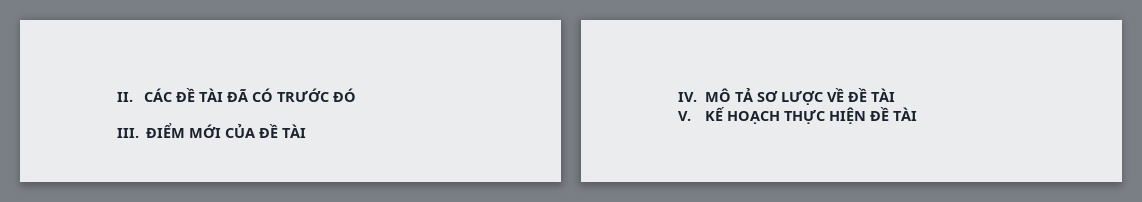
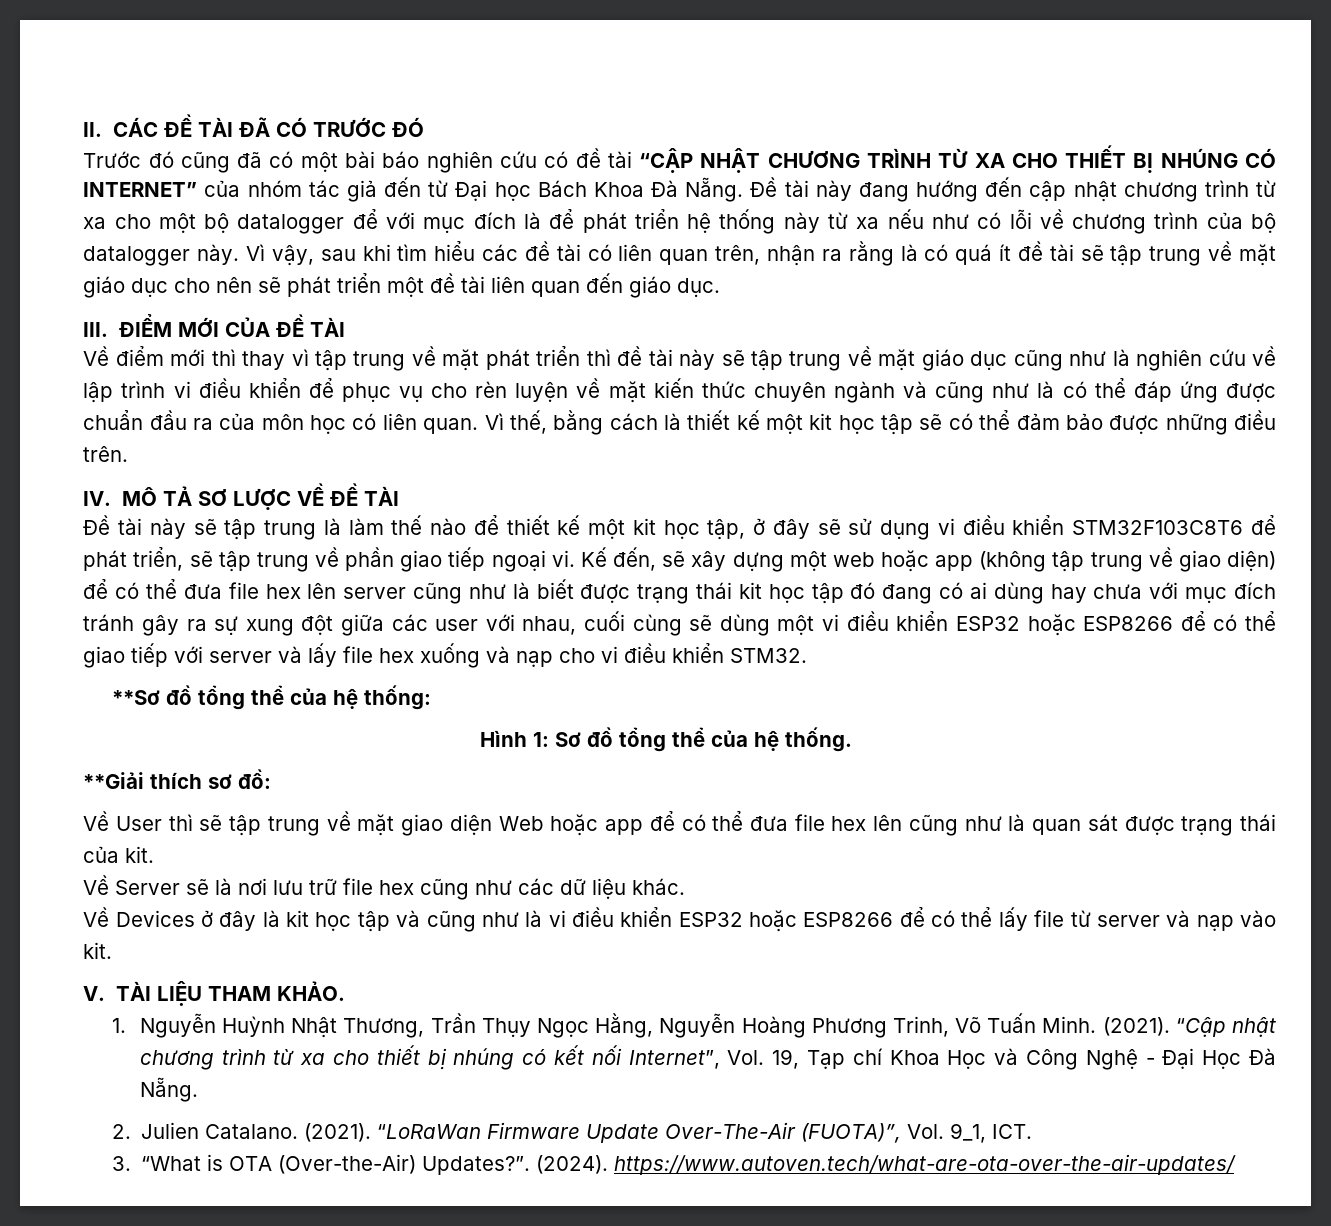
(357, 95) none -> [83,145,1276,173] [83,177,1276,202] [83,209,1277,234] [83,241,1277,266] [83,273,721,298] // Trước đó cũng đã có một bài báo nghiên cứu có đề tài “CẬP NHẬT CHƯƠNG TRÌNH TỪ XA CHO THIẾT BỊ NHÚNG CÓ INTERNET” của nhóm tác giả đến từ Đại học Bách Khoa Đà Nẵng. Đề tài này đang hướng đến cập nhật chương trình từ xa cho một bộ datalogger để với mục đích là để phát triển hệ thống này từ xa nếu như có lỗi về chương trình của bộ datalogger này. Vì vậy, sau khi tìm hiểu các đề tài có liên quan trên, nhận ra rằng là có quá ít đề tài sẽ tập trung về mặt giáo dục cho nên sẽ phát triển một đề tài liên quan đến giáo dục.
(307, 131) none -> [83,346,1276,371] [83,378,1276,403] [83,410,1276,435] [83,446,129,462] // Về điểm mới thì thay vì tập trung về mặt phát triển thì đề tài này sẽ tập trung về mặt giáo dục cũng như là nghiên cứu về lập trình vi điều khiển để phục vụ cho rèn luyện về mặt kiến thức chuyên ngành và cũng như là có thể đáp ứng được chuẩn đầu ra của môn học có liên quan. Vì thế, bằng cách là thiết kế một kit học tập sẽ có thể đảm bảo được những điều trên.
[678,107,918,124] V. KẾ HOẠCH THỰC HIỆN ĐỀ TÀI -> [83,515,1276,540] [83,547,1276,572] [83,579,1276,604] [83,611,1276,636] [83,643,808,668] [111,685,431,710] [479,727,852,752] [83,769,272,789] [83,811,1277,836] [83,846,155,863] [83,875,686,900] [83,907,1276,932] [83,942,113,959] [83,981,345,1006] [111,1013,1277,1038] [139,1045,1276,1070] [139,1077,198,1102] [111,1122,1032,1143] [111,1154,1236,1175] Đề tài này sẽ tập trung là làm thế nào để thiết kế một kit học tập, ở đây sẽ sử dụng vi điều khiển STM32F103C8T6 để phát triển, sẽ tập trung về phần giao tiếp ngoại vi. Kế đến, sẽ xây dựng một web hoặc app (không tập trung về giao diện) để có thể đưa file hex lên server cũng như là biết được trạng thái kit học tập đó đang có ai dùng hay chưa với mục đích tránh gây ra sự xung đột giữa các user với nhau, cuối cùng sẽ dùng một vi điều khiển ESP32 hoặc ESP8266 để có thể giao tiếp với server và lấy file hex xuống và nạp cho vi điều khiển STM32. // **Sơ đồ tổng thể của hệ thống: // Hình 1: Sơ đồ tổng thể của hệ thống. // **Giải thích sơ đồ: // Về User thì sẽ tập trung về mặt giao diện Web hoặc app để có thể đưa file hex lên cũng như là quan sát được trạng thái của kit. // Về Server sẽ là nơi lưu trữ file hex cũng như các dữ liệu khác. // Về Devices ở đây là kit học tập và cũng như là vi điều khiển ESP32 hoặc ESP8266 để có thể lấy file từ server và nạp vào kit. // V. TÀI LIỆU THAM KHẢO. // 1. Nguyễn Huỳnh Nhật Thương, Trần Thụy Ngọc Hằng, Nguyễn Hoàng Phương Trinh, Võ Tuấn Minh. (2021). “Cập nhật chương trình từ xa cho thiết bị nhúng có kết nối Internet”, Vol. 19, Tạp chí Khoa Học và Công Nghệ - Đại Học Đà Nẵng. // 2. Julien Catalano. (2021). “LoRaWan Firmware Update Over-The-Air (FUOTA)”, Vol. 9_1, ICT. // 3. “What is OTA (Over-the-Air) Updates?”. (2024). https://www.autoven.tech/what-are-ota-over-the-air-updates/

